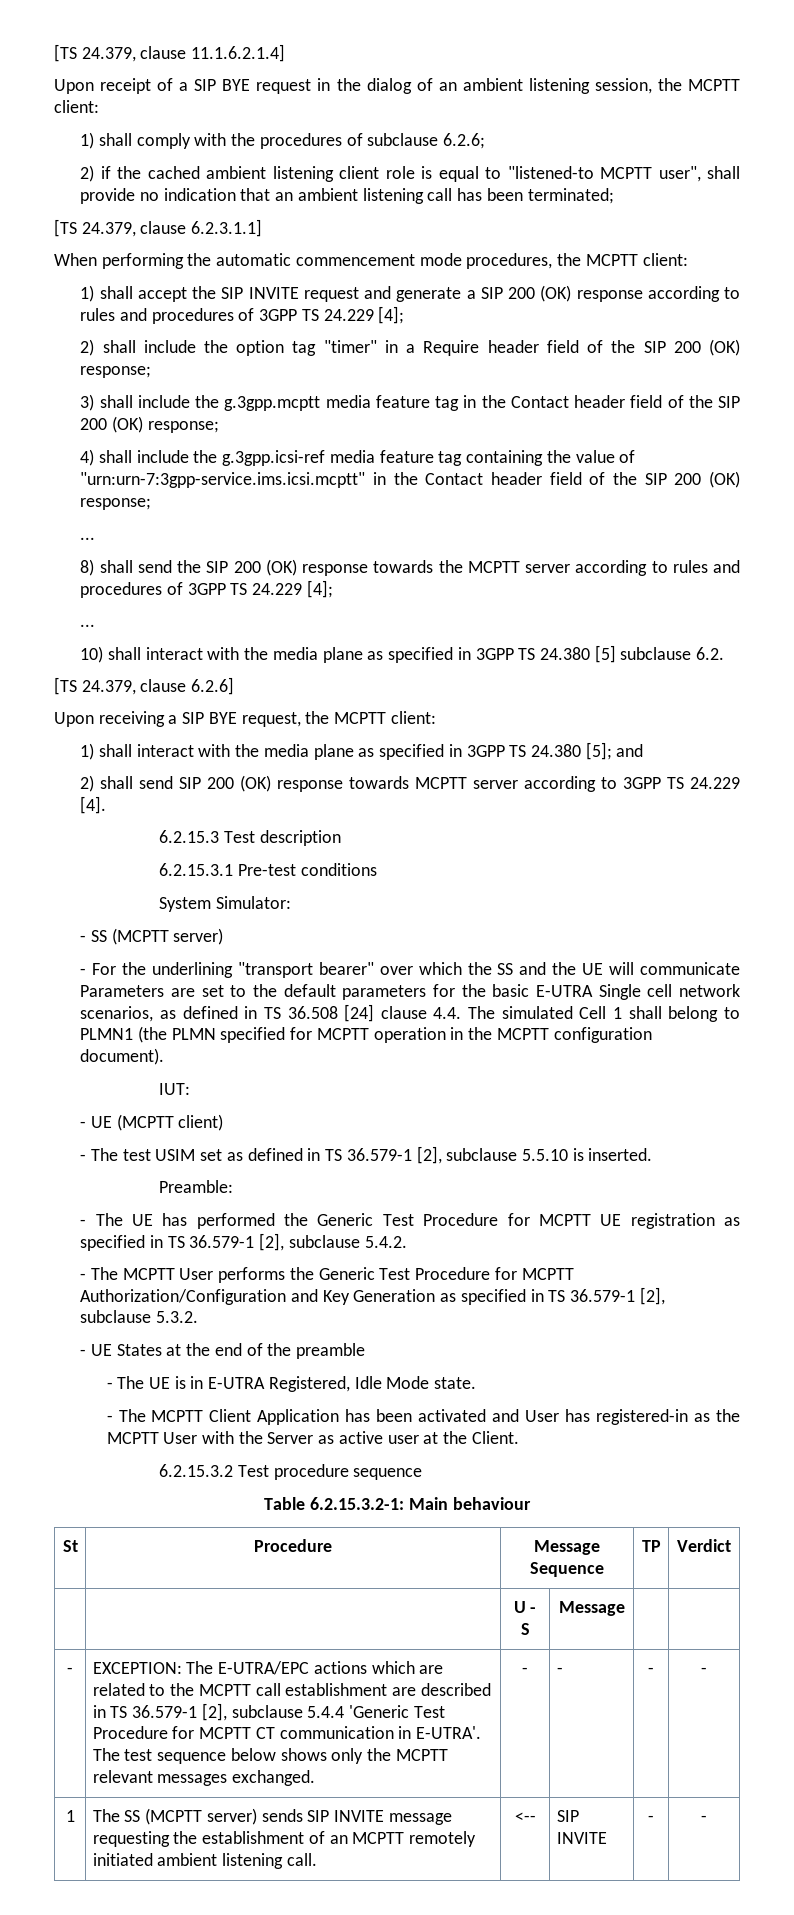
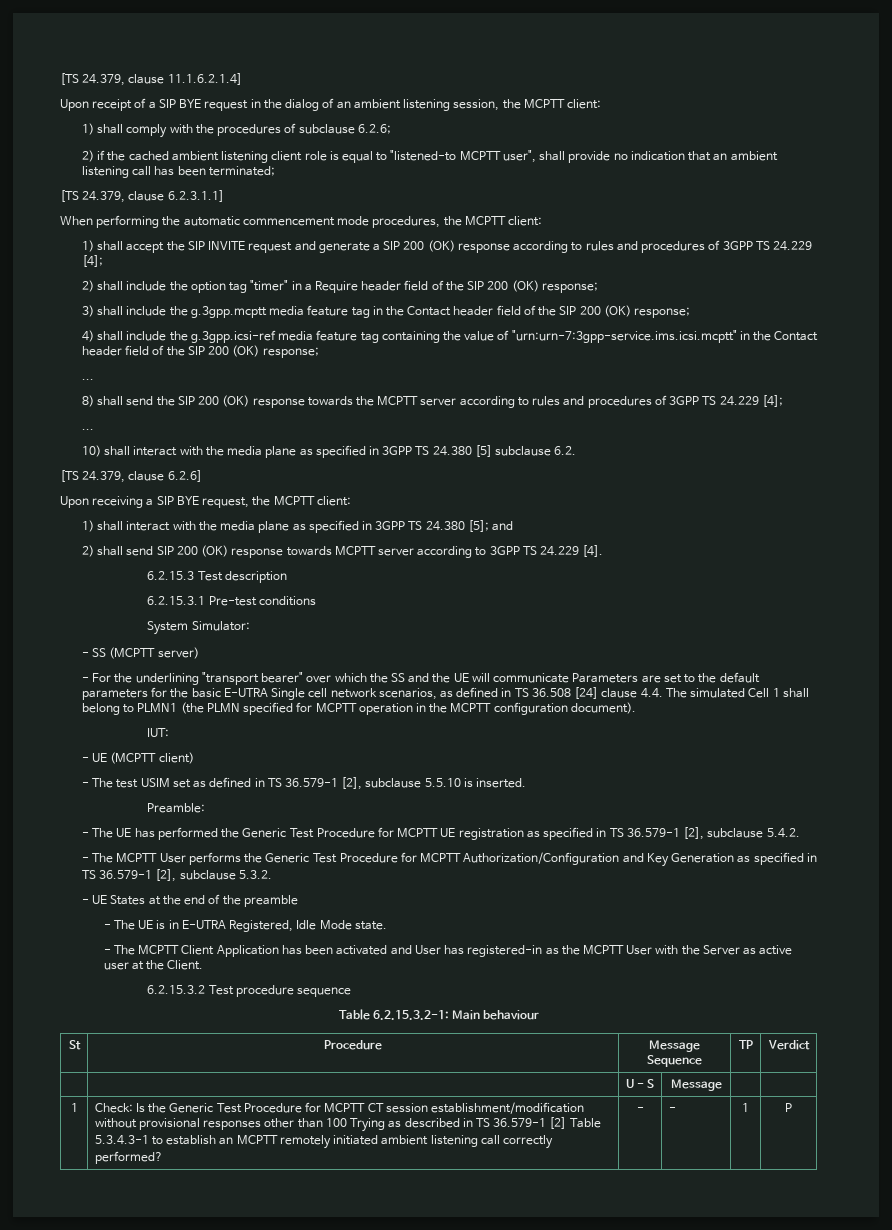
[67,1667,73,1674] [92,1661,444,1675] [92,1683,491,1696] [92,1703,409,1721] - | EXCEPTION: The E-UTRA/EPC actions which are related to the MCPTT call establishment are described in TS 36.579-1 [2], subclause 5.4.4 'Generic -> [70,1103,78,1112] [94,1103,214,1113] 1 | Check: Is the Generic
[279,1726,481,1739] [92,1748,448,1764] [92,1770,316,1786] [522,1667,528,1674] [556,1667,563,1674] [648,1667,654,1674] [701,1667,707,1674] [65,1810,75,1822] [92,1808,452,1825] [92,1831,325,1847] communication in E-UTRA'. The test sequence below shows only the MCPTT relevant messages exchanged. | - | - | - | - // 1 | The SS (MCPTT server) sends SIP INVITE message requesting the establishment of -> [385,1102,584,1114] [94,1117,601,1132] [94,1135,217,1145] session establishment/modification without provisional responses other than 100 Trying as described in TS 36.579-1 [2] Table 5.3.4.3-1 to establish
[286,1853,317,1866] [514,1812,536,1822] [556,1810,579,1822] [556,1832,607,1844] [648,1815,654,1822] [701,1815,707,1822] call. | <-- | SIP INVITE | - | - -> [480,1135,554,1149] [94,1151,163,1164] [636,1107,644,1112] [668,1107,676,1112] [742,1103,749,1112] [785,1103,792,1112] call correctly performed? | - | - | 1 | P

